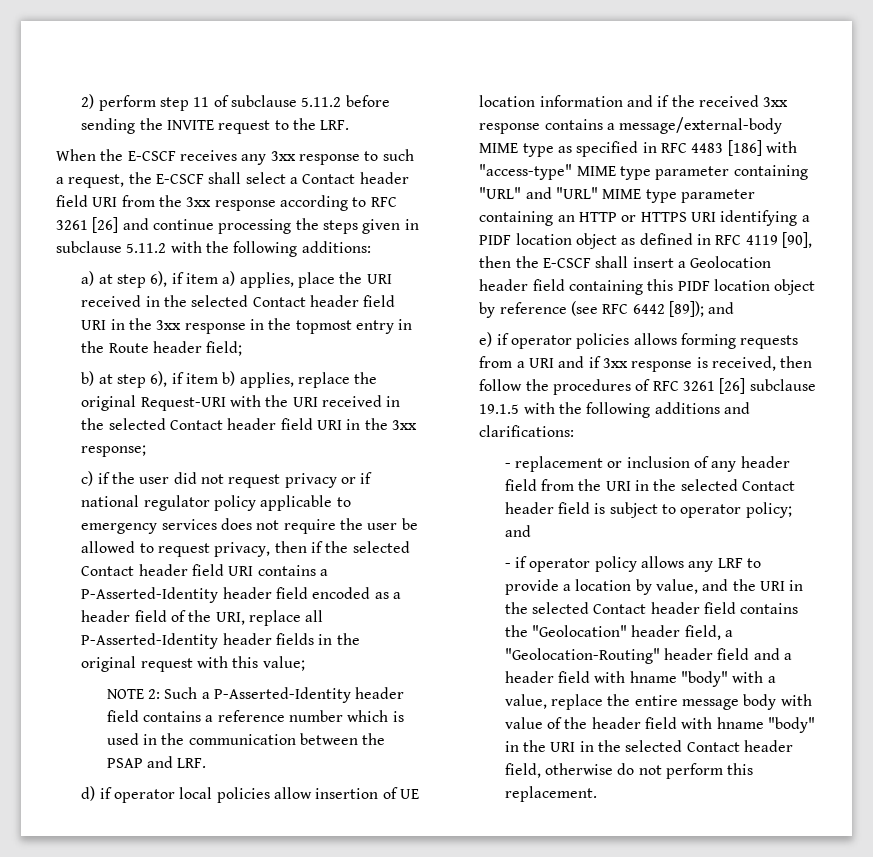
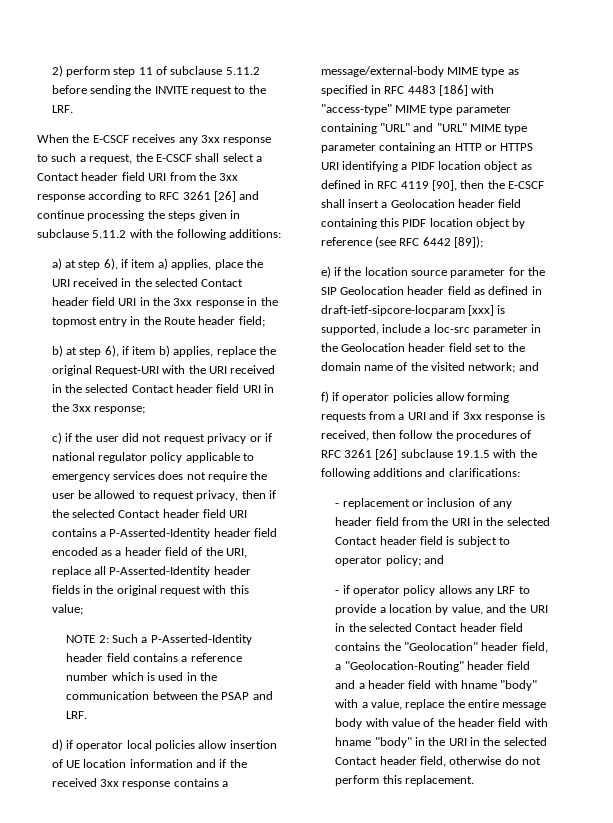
[708,302,735,314] and -> (484, 242) none
(509, 339) none -> [344,267,546,278] [320,286,542,295] [320,305,506,316] [320,324,542,335] [320,343,525,352] [320,362,539,373] [320,391,339,403] the location source parameter for the SIP Geolocation header field as defined in draft-ietf-sipcore-locparam [xxx] is supported, include a loc-src parameter in the Geolocation header field set to the domain name of the visited network; and // f) if
[633,333,677,345] allows -> [436,392,466,401] allow

